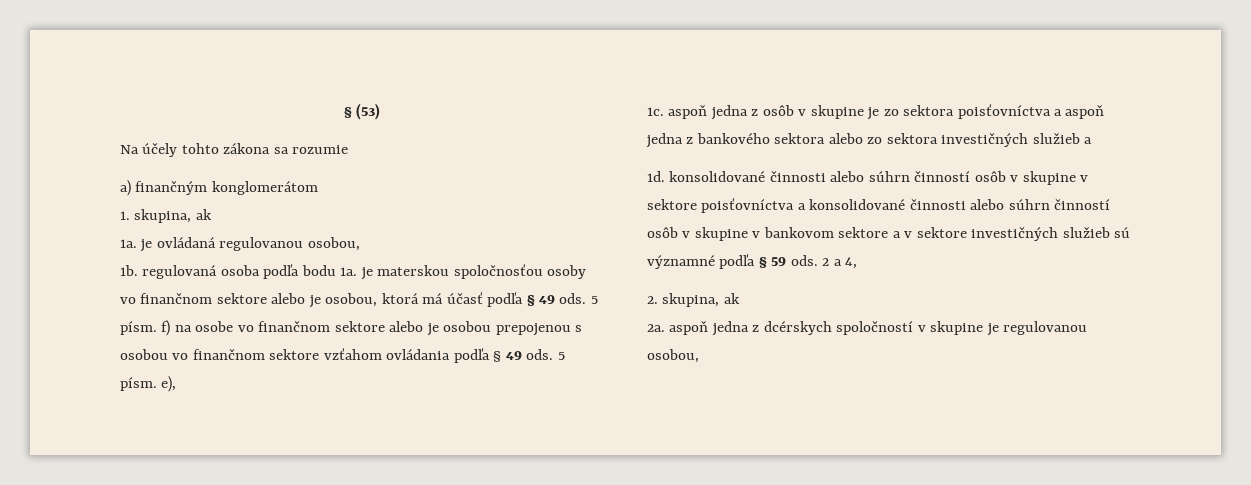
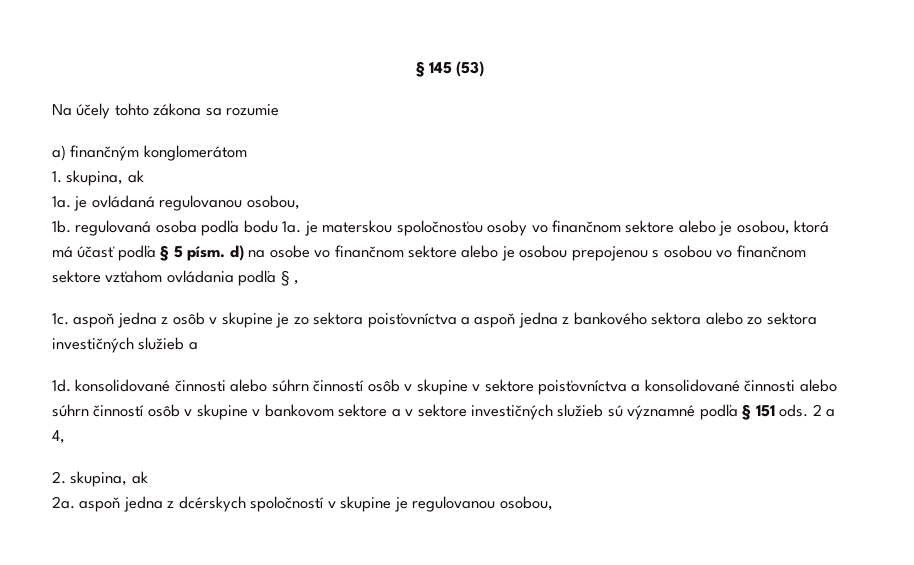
[343,107,352,118] § -> [415,61,452,77] § 145
[539,293,598,304] [120,320,171,336] 49 ods. 5 písm. f) -> [173,245,244,261] 5 písm. d)
[505,349,565,360] [120,376,177,392] 49 ods. 5 písm. e), -> [294,280,300,285] ,
[771,257,787,266] 59 -> [755,405,775,417] 151

